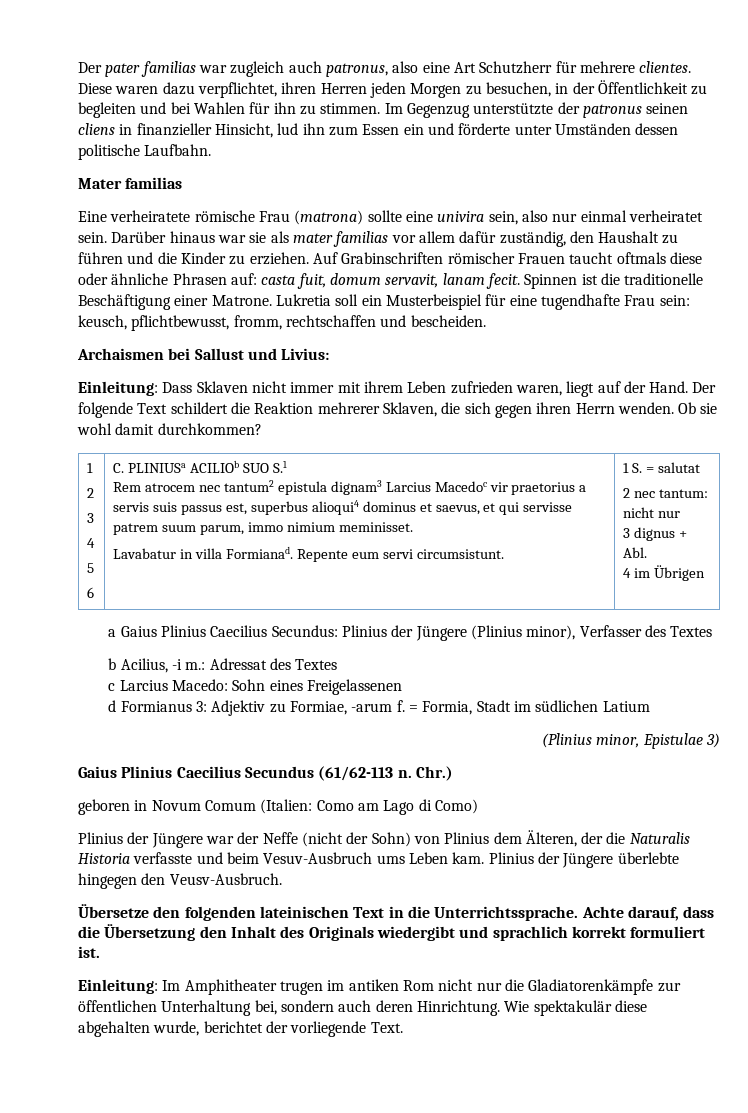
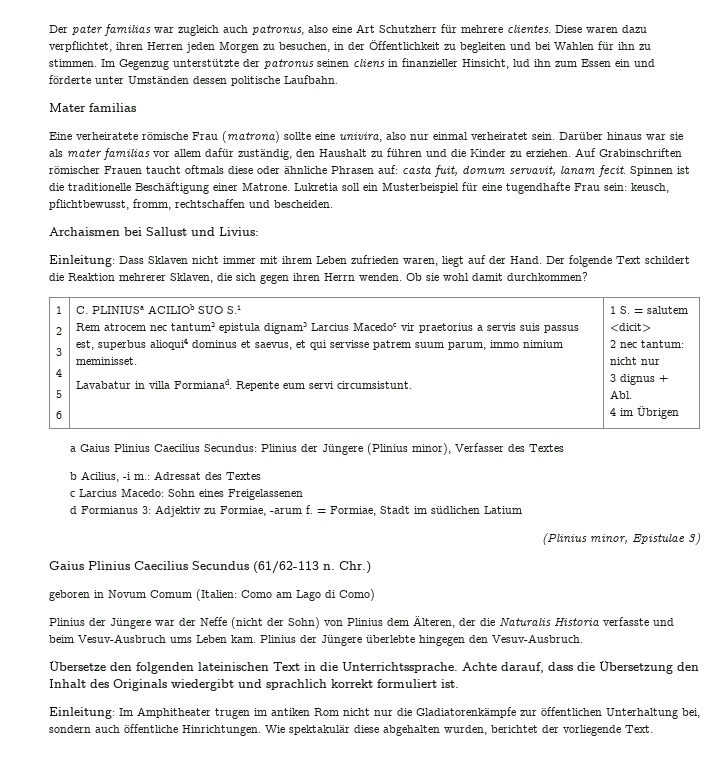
[437,211,518,225] univira sein, -> [339,132,382,142] univira,
[658,462,701,473] salutat -> [646,306,688,314] [609,323,651,332] salutem <dicit>
[422,701,473,715] Formia, -> [329,506,376,516] Formiae,
[169,873,282,885] Veusv-Ausbruch. -> [492,634,583,643] Vesuv-Ausbruch.
[375,1000,500,1016] deren Hinrichtung. -> [124,724,261,736] öffentliche Hinrichtungen.
[153,1021,200,1036] wurde, -> [444,725,487,735] wurden,

